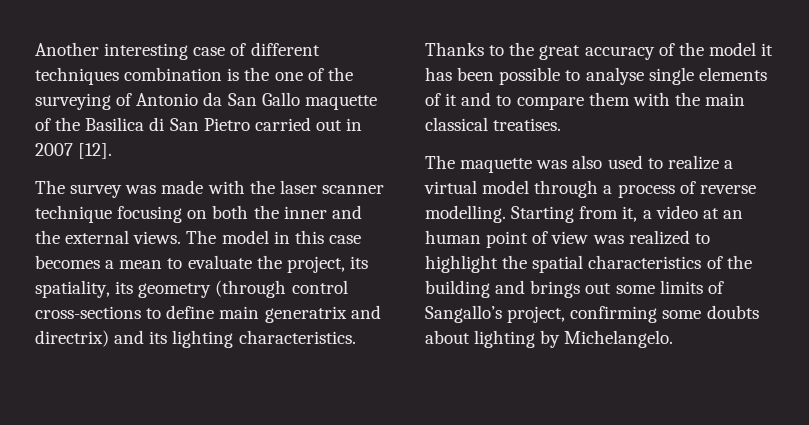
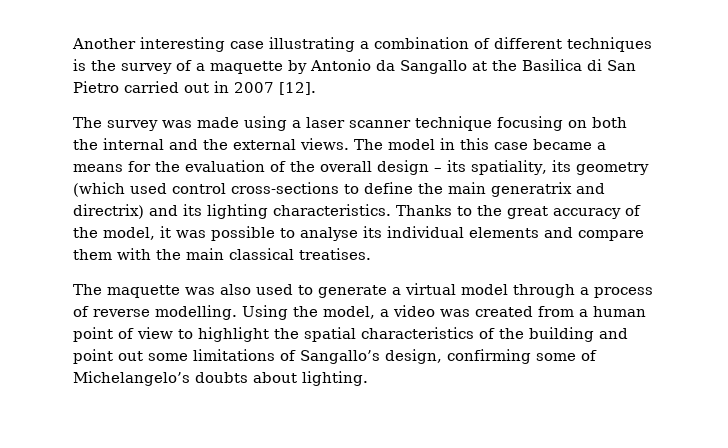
(226, 51) none -> [269,37,469,52] illustrating a combination
[124,67,223,81] combination -> (652, 44) none
[274,67,353,81] [35,92,377,110] [35,118,51,131] one of the surveying of Antonio da San Gallo maquette of -> [121,59,487,74] survey of a maquette by Antonio da Sangallo at
[207,180,275,194] with the -> [244,116,301,131] using a
[283,206,327,219] inner -> [103,138,164,150] internal
[35,255,345,273] becomes a mean to evaluate the project, -> [533,139,606,150] [73,160,442,175] became a means for the evaluation of the overall design –
[215,280,287,298] (through -> [73,182,167,197] (which used
(215, 312) none -> [418,183,443,194] the
[708,42,774,56] [425,67,767,85] [425,92,512,106] model it has been possible to analyse single elements of it and to -> [103,226,573,241] model, it was possible to analyse its individual elements and
[667,155,719,170] realize -> [318,285,387,298] generate
[511,205,743,223] Starting from it, a video at an -> [242,305,588,320] Using the model, a video was created from a
[592,230,690,245] was realized -> (173, 333) none
[530,280,581,298] brings -> [73,349,113,364] point
[659,280,703,294] limits -> [193,349,275,361] limitations
[507,306,566,323] project, -> [385,349,442,364] design,
[706,305,759,319] [425,330,674,348] doubts about lighting by Michelangelo. -> [581,350,597,361] [73,371,368,386] of Michelangelo’s doubts about lighting.

